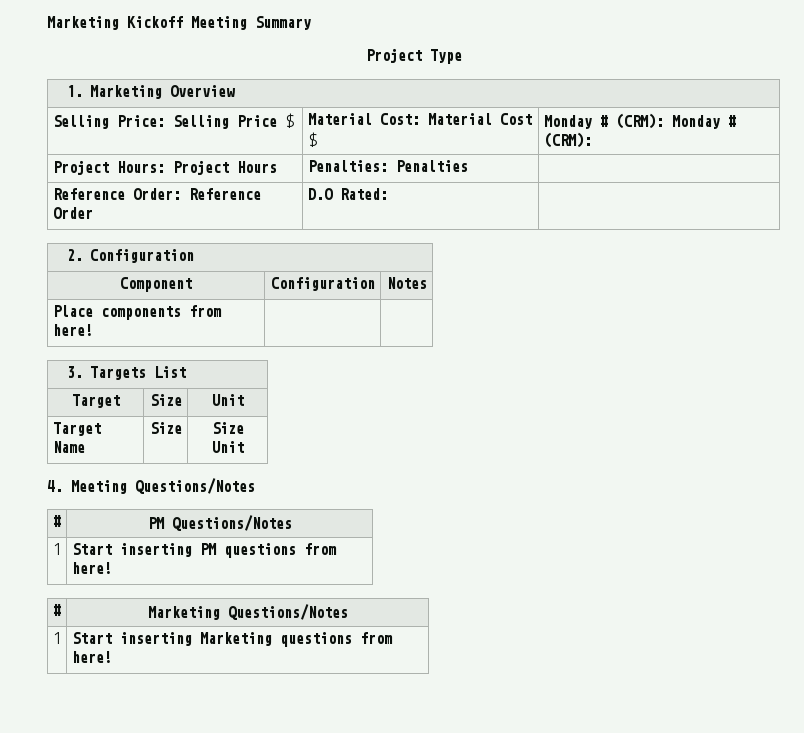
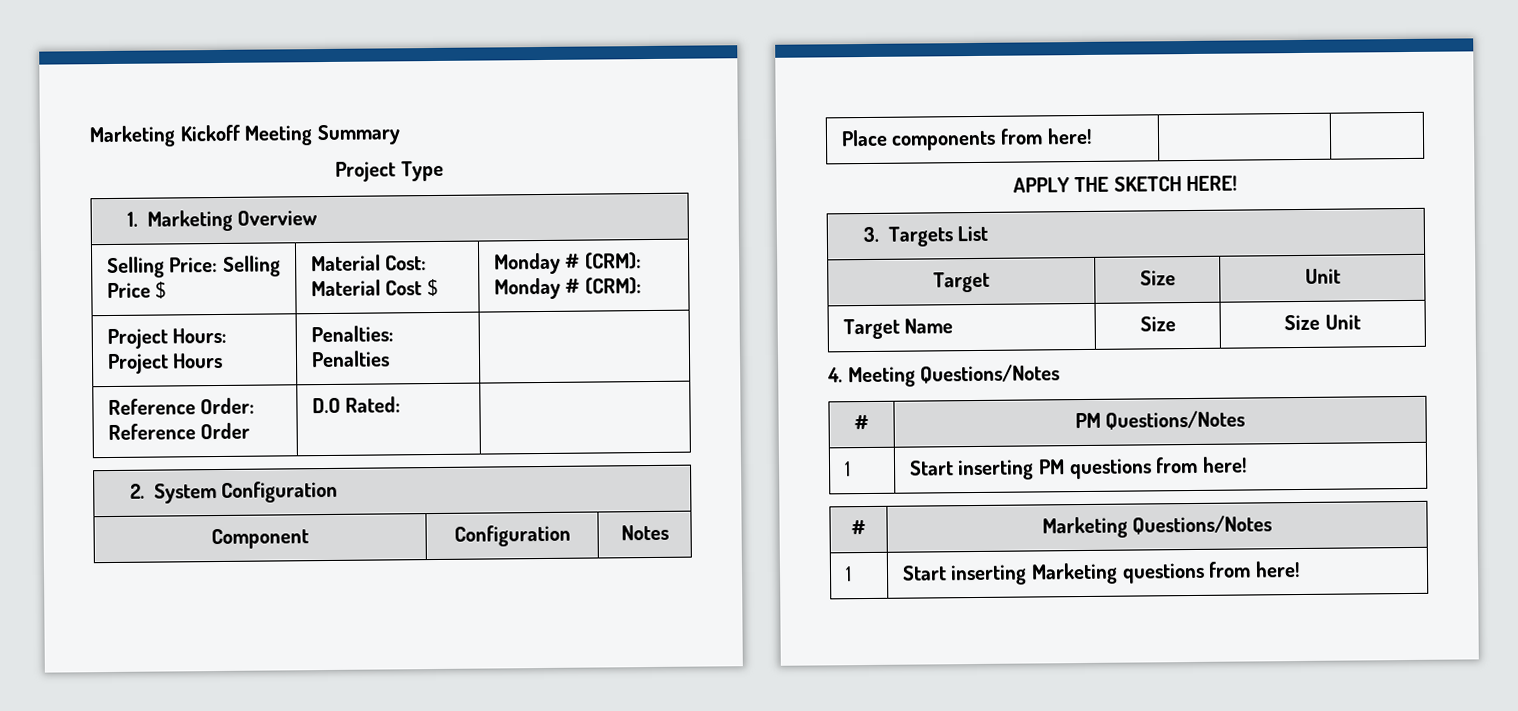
(84, 255) none -> [153,483,217,504] System
(93, 330) none -> [1012,175,1239,193] // APPLY THE SKETCH HERE!

